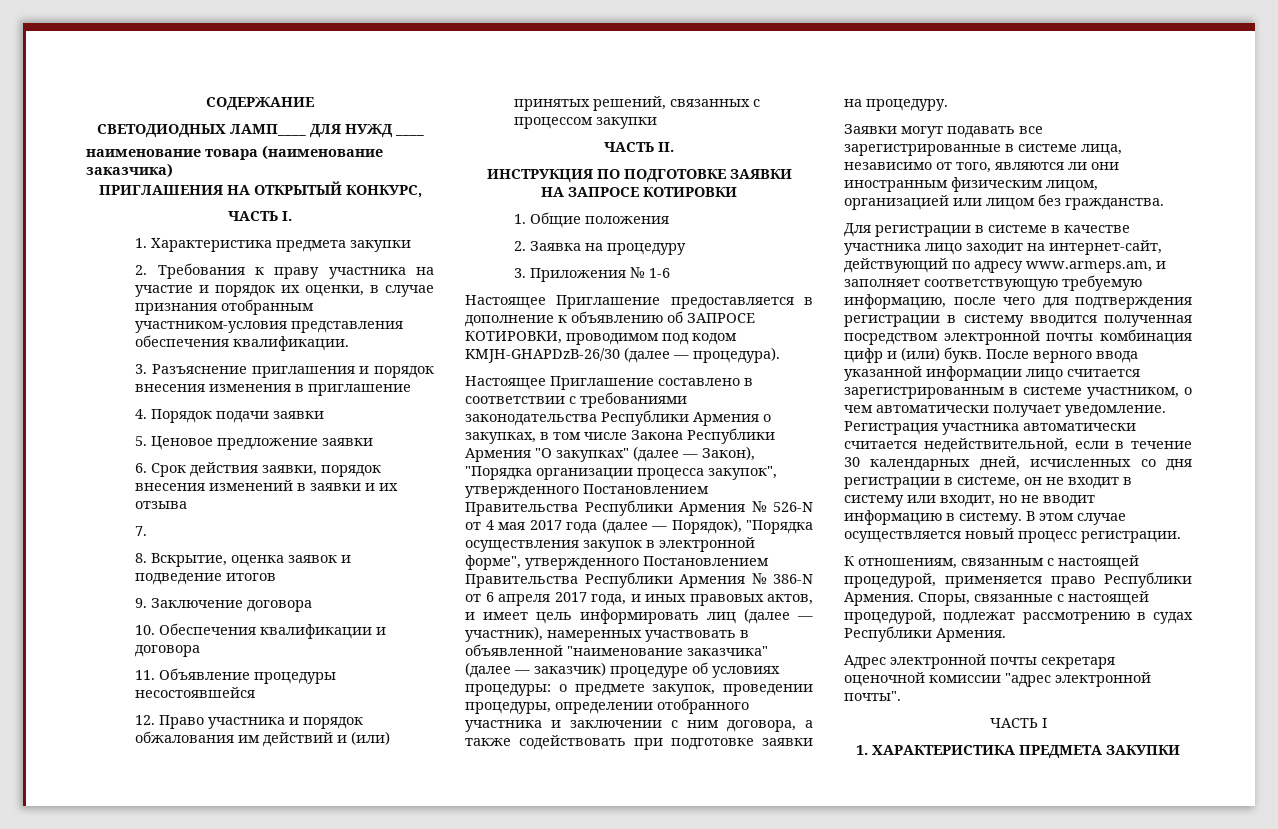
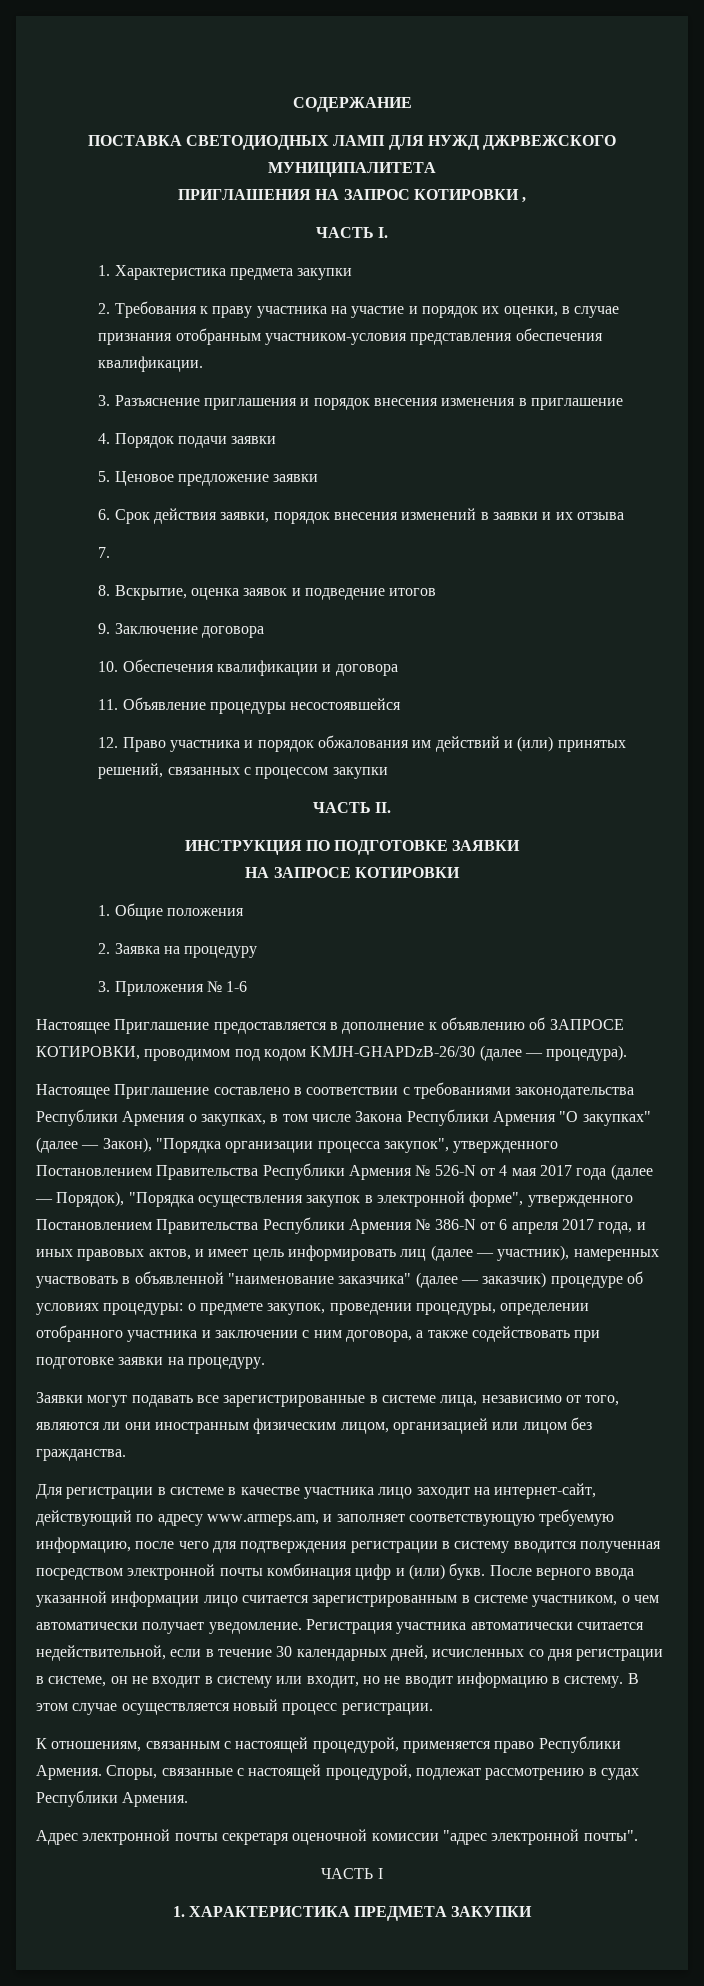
[96,124,424,138] [86,145,383,160] [86,163,173,178] СВЕТОДИОДНЫХ ЛАМП____ ДЛЯ НУЖД ____ // наименование товара (наименование заказчика) -> [87,135,617,150] [268,162,436,177] ПОСТАВКА СВЕТОДИОДНЫХ ЛАМП ДЛЯ НУЖД ДЖРВЕЖСКОГО МУНИЦИПАЛИТЕТА
[253,181,422,198] ОТКРЫТЫЙ КОНКУРС, -> [343,189,527,203] ЗАПРОС КОТИРОВКИ ,

